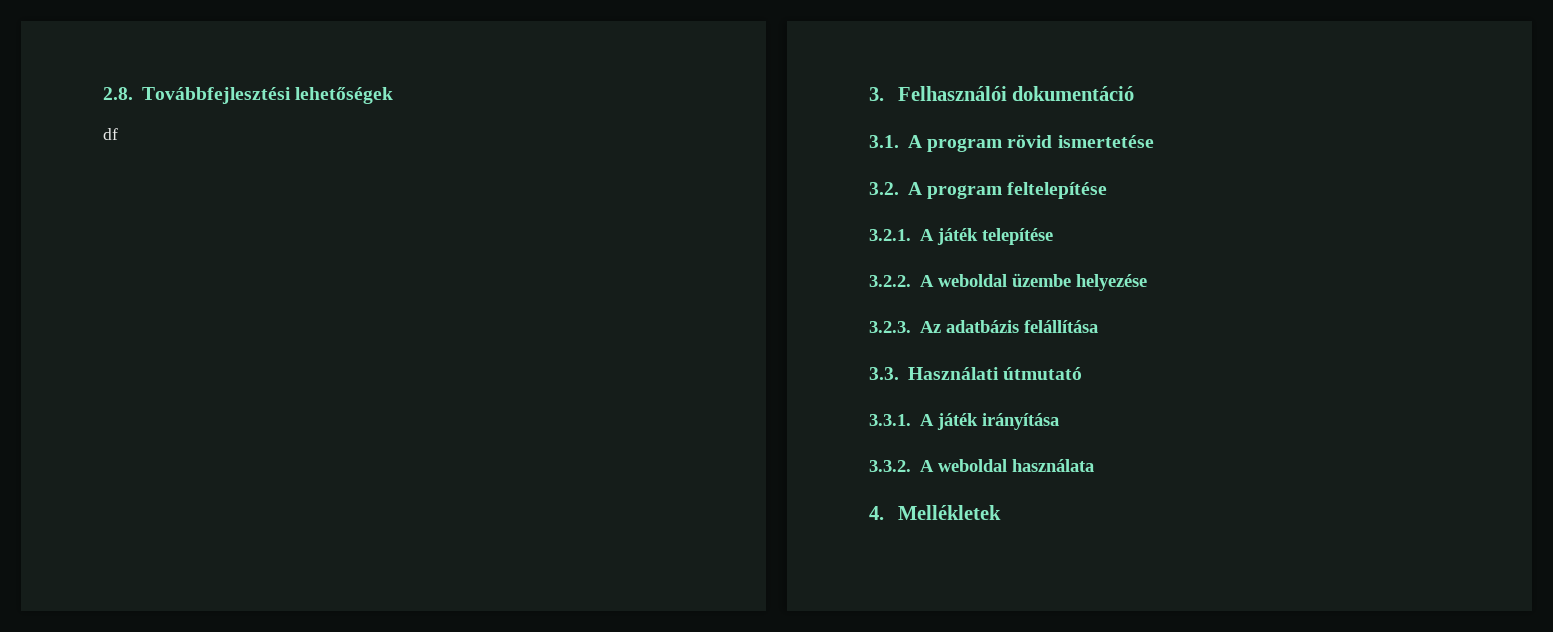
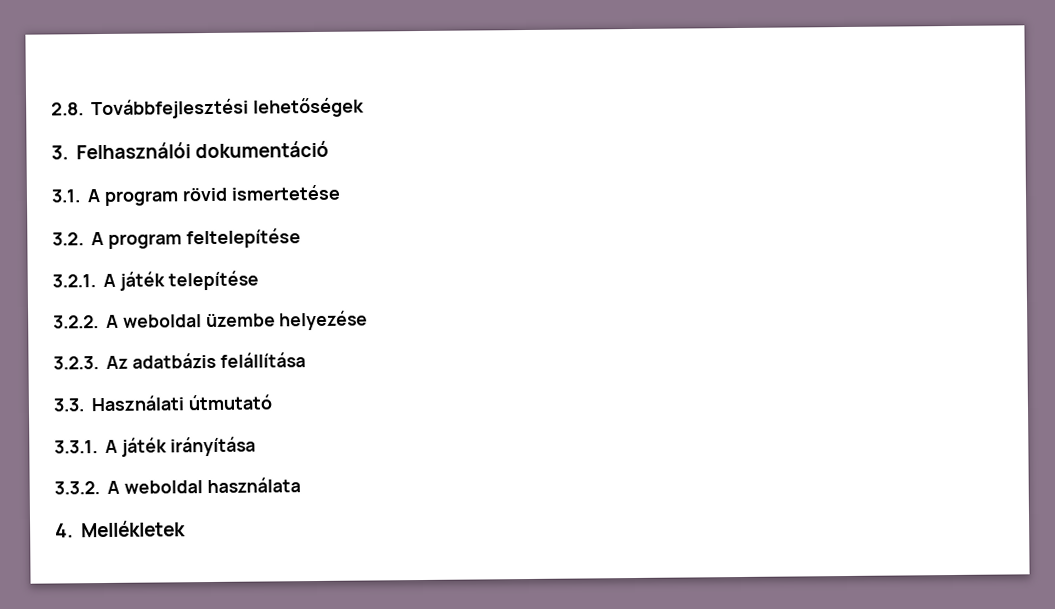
[103,128,118,140] // df -> (366, 107) none

